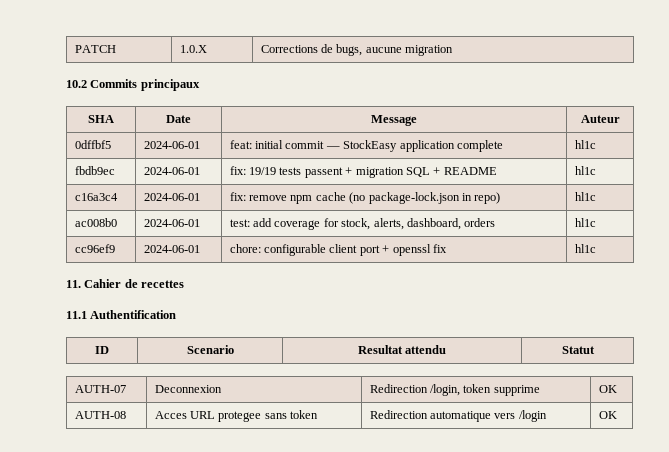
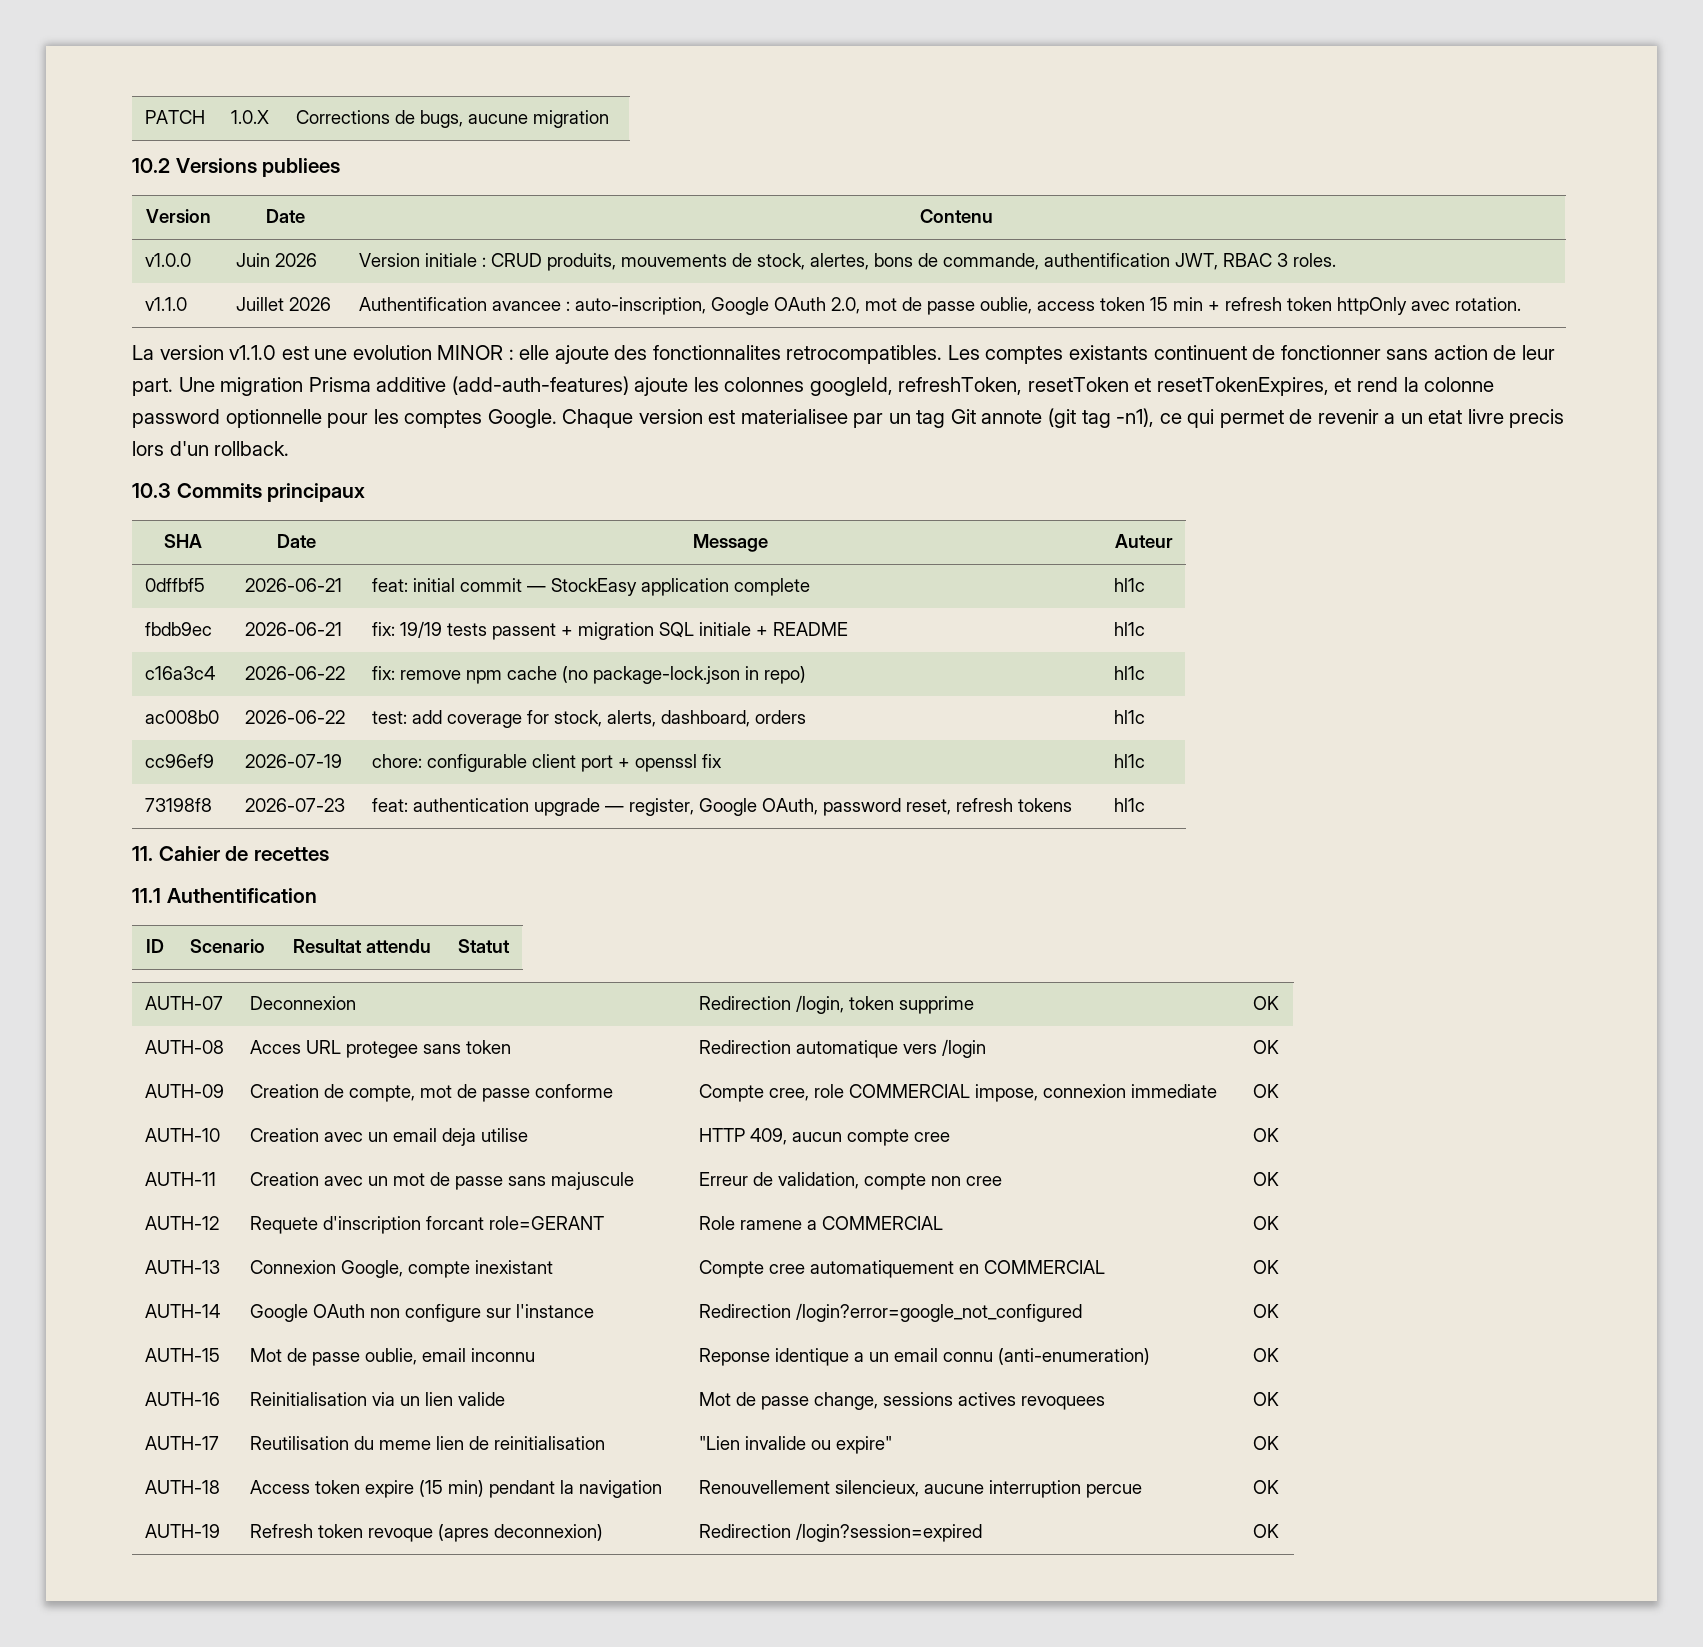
(87, 84) none -> [175,158,341,177] [145,209,211,223] [265,209,305,223] [919,209,993,223] [144,253,191,267] [235,253,317,267] [358,253,1336,271] [144,297,187,311] [235,297,331,311] [358,297,1521,315] [132,345,1555,364] [132,376,1495,396] [132,408,1565,428] [132,441,290,456] [132,483,171,498] Versions publiees // Version | Date | Contenu // v1.0.0 | Juin 2026 | Version initiale : CRUD produits, mouvements de stock, alertes, bons de commande, authentification JWT, RBAC 3 roles. // v1.1.0 | Juillet 2026 | Authentification avancee : auto-inscription, Google OAuth 2.0, mot de passe oublie, access token 15 min + refresh token httpOnly avec rotation. // La version v1.1.0 est une evolution MINOR : elle ajoute des fonctionnalites retrocompatibles. Les comptes existants continuent de fonctionner sans action de leur part. Une migration Prisma additive (add-auth-features) ajoute les colonnes googleId, refreshToken, resetToken et resetTokenExpires, et rend la colonne password optionnelle pour les comptes Google. Chaque version est materialisee par un tag Git annote (git tag -n1), ce qui permet de revenir a un etat livre precis lors d'un rollback. // 10.3
[143,141,200,149] 2024-06-01 -> [244,578,342,592] 2026-06-21
[143,167,200,175] 2024-06-01 -> [244,622,342,636] 2026-06-21
(430, 172) none -> [698,622,751,636] initiale
[143,193,200,201] 2024-06-01 -> [244,666,345,680] 2026-06-22
[143,219,200,227] 2024-06-01 -> [244,710,345,724] 2026-06-22
[143,245,200,253] 2024-06-01 -> [244,754,342,768] 2026-07-19
(596, 248) none -> [144,798,212,812] [244,798,345,812] [371,798,1072,816] [1113,798,1145,812] // 73198f8 | 2026-07-23 | feat: authentication upgrade — register, Google OAuth, password reset, refresh tokens | hl1c
(617, 415) none -> [144,1084,224,1098] [249,1084,613,1102] [698,1084,1217,1102] [1252,1084,1279,1098] [144,1128,220,1142] [249,1128,528,1146] [698,1128,950,1146] [1252,1128,1279,1142] [144,1172,216,1186] [249,1172,634,1190] [698,1172,1002,1190] [1252,1172,1279,1186] [144,1216,219,1230] [249,1216,604,1234] [698,1216,943,1230] [1252,1216,1279,1230] [144,1260,220,1274] [249,1260,553,1278] [698,1260,1105,1278] [1252,1260,1279,1274] [144,1304,220,1318] [249,1304,594,1322] [698,1303,1082,1322] [1252,1304,1279,1318] [144,1348,220,1362] [249,1348,535,1366] [698,1348,1150,1366] [1252,1348,1279,1362] [144,1392,220,1406] [249,1392,505,1406] [698,1392,1105,1410] [1252,1392,1279,1406] [144,1436,219,1450] [249,1436,605,1450] [698,1436,892,1454] [1252,1436,1279,1450] [144,1480,220,1494] [249,1480,662,1498] [698,1480,1142,1498] [1252,1480,1279,1494] [144,1524,220,1538] [249,1524,603,1542] [698,1523,982,1542] [1252,1524,1279,1538] // AUTH-09 | Creation de compte, mot de passe conforme | Compte cree, role COMMERCIAL impose, connexion immediate | OK // AUTH-10 | Creation avec un email deja utilise | HTTP 409, aucun compte cree | OK // AUTH-11 | Creation avec un mot de passe sans majuscule | Erreur de validation, compte non cree | OK // AUTH-12 | Requete d'inscription forcant role=GERANT | Role ramene a COMMERCIAL | OK // AUTH-13 | Connexion Google, compte inexistant | Compte cree automatiquement en COMMERCIAL | OK // AUTH-14 | Google OAuth non configure sur l'instance | Redirection /login?error=google_not_configured | OK // AUTH-15 | Mot de passe oublie, email inconnu | Reponse identique a un email connu (anti-enumeration) | OK // AUTH-16 | Reinitialisation via un lien valide | Mot de passe change, sessions actives revoquees | OK // AUTH-17 | Reutilisation du meme lien de reinitialisation | "Lien invalide ou expire" | OK // AUTH-18 | Access token expire (15 min) pendant la navigation | Renouvellement silencieux, aucune interruption percue | OK // AUTH-19 | Refresh token revoque (apres deconnexion) | Redirection /login?session=expired | OK

